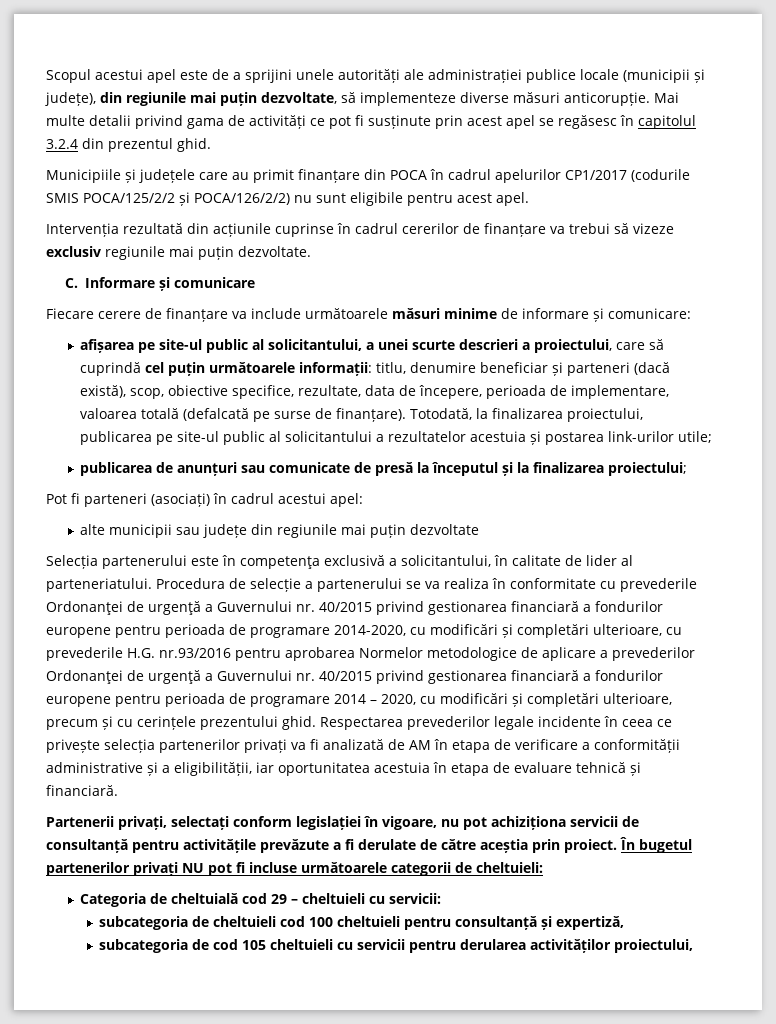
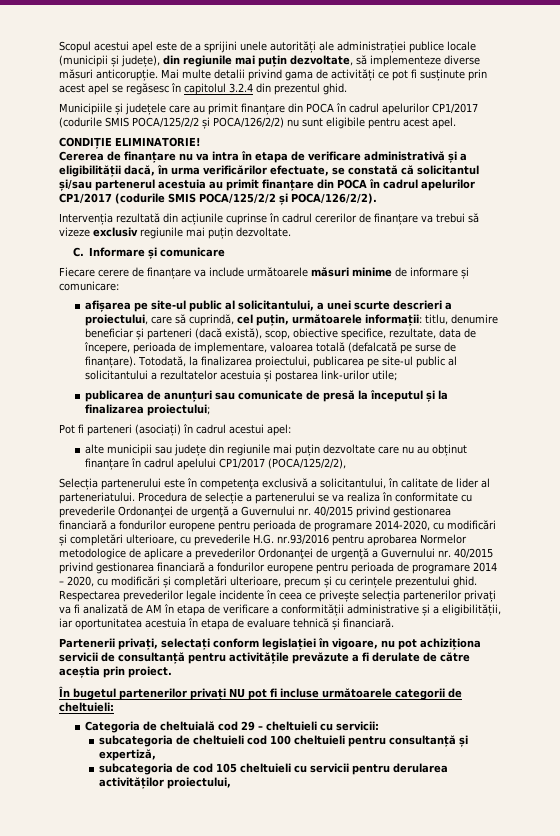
(529, 199) none -> [59,137,201,149] [59,151,467,163] [59,165,479,177] [59,179,475,191] [59,193,377,205] // CONDIȚIE ELIMINATORIE! // Cererea de finanțare nu va intra în etapa de verificare administrativă și a eligibilității dacă, în urma verificărilor efectuate, se constată că solicitantul și/sau partenerul acestuia au primit finanțare din POCA în cadrul apelurilor CP1/2017 (codurile SMIS POCA/125/2/2 și POCA/126/2/2).
[80,362,206,376] cuprindă cel puțin -> [188,314,289,326] cuprindă, cel puțin,
(480, 529) none -> [377,444,467,456] [84,458,346,470] care nu au obținut finanțare în cadrul apelului CP1/2017 (POCA/125/2/2),
(617, 846) none -> (172, 672) //

